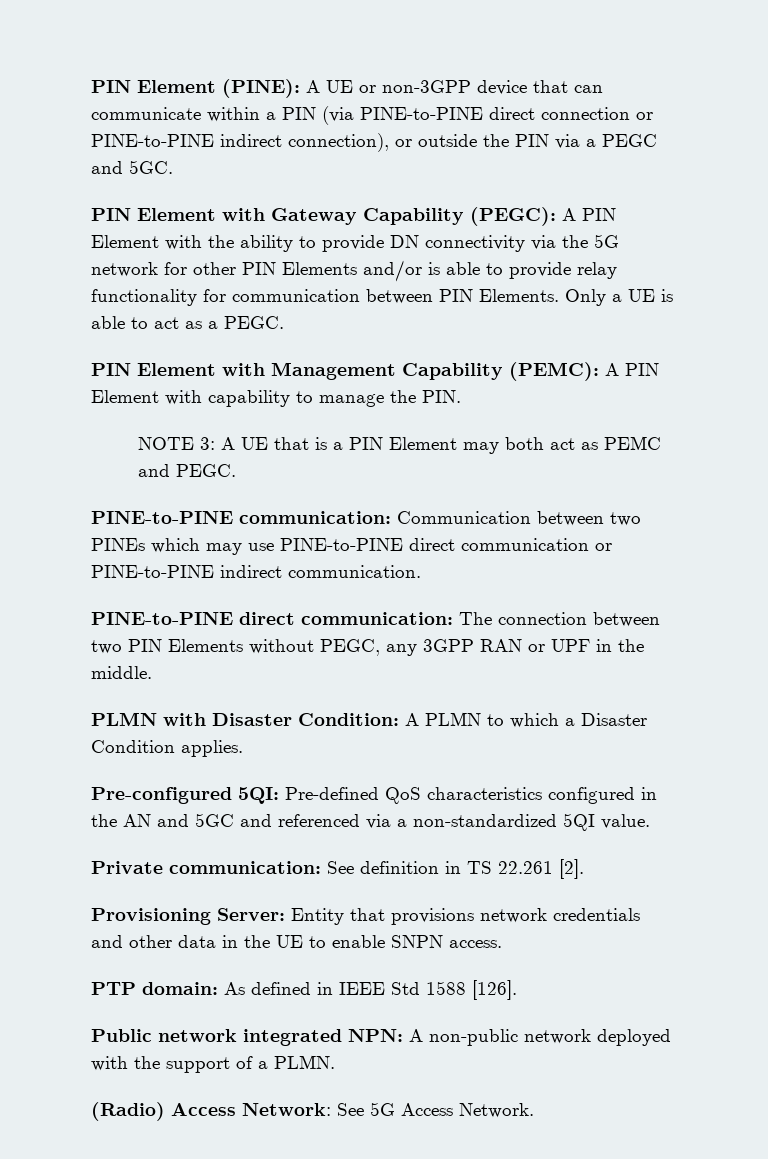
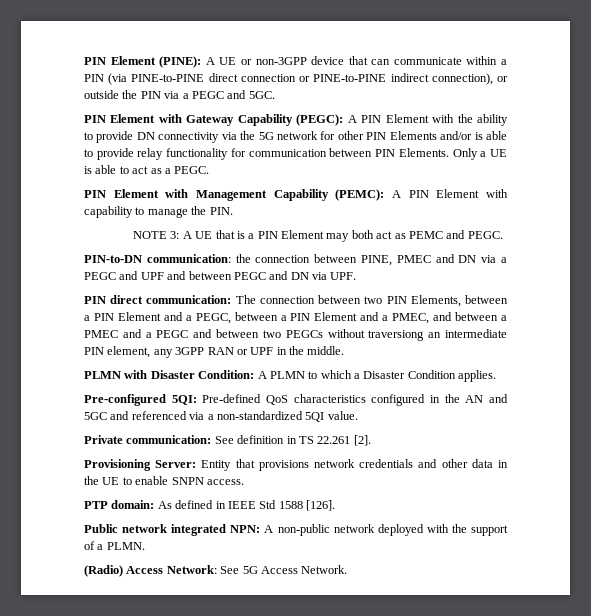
[91,511,641,526] [91,538,612,555] [91,565,421,578] [91,612,233,625] PINE-to-PINE communication: Communication between two PINEs which may use PINE-to-PINE direct communication or PINE-to-PINE indirect communication. // PINE-to-PINE -> [84,254,508,266] [84,271,357,280] [84,296,106,304] PIN-to-DN communication: the connection between PINE, PMEC and DN via a PEGC and UPF and between PEGC and DN via UPF. // PIN
[168,639,380,656] Elements without PEGC, -> [410,295,509,307] [84,312,508,324] [84,329,507,341] [84,346,151,358] Elements, between a PIN Element and a PEGC, between a PIN Element and a PMEC, and between a PMEC and a PEGC and between two PEGCs without traversiong an intermediate PIN element,

